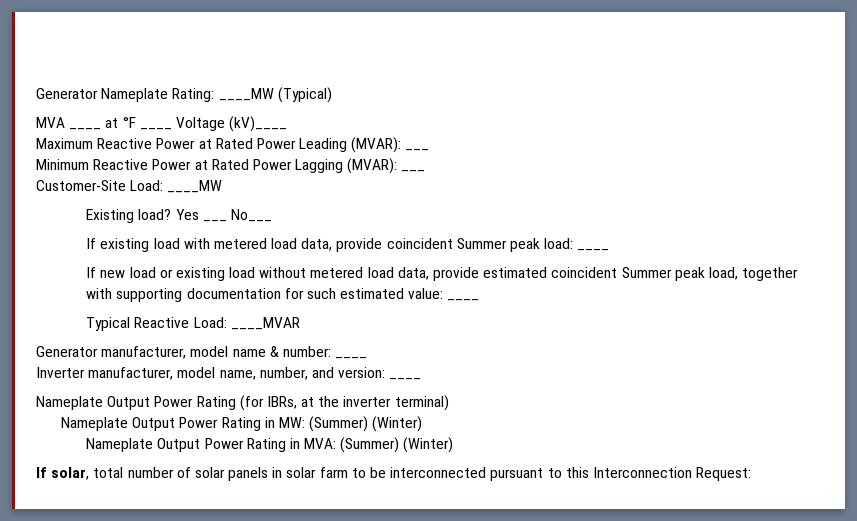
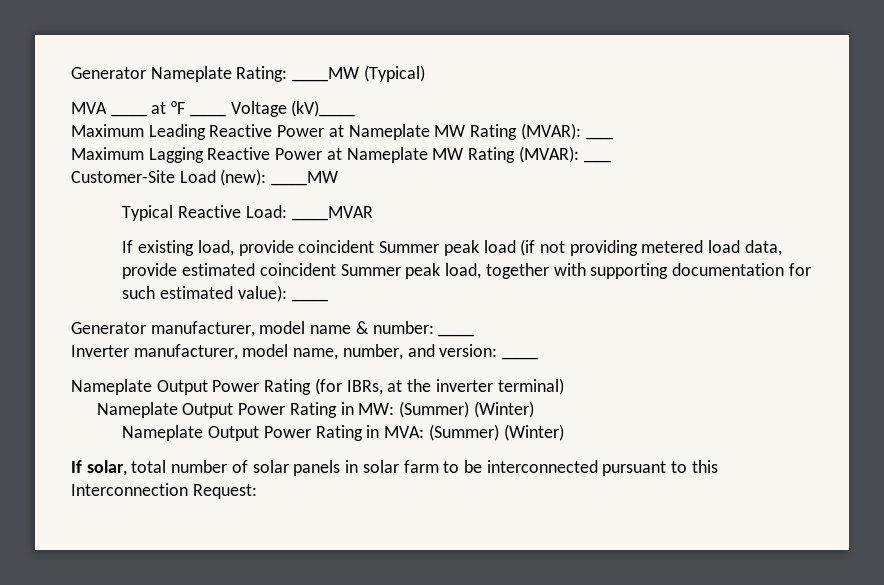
[97,137,430,153] [36,159,344,173] Reactive Power at Rated Power Leading (MVAR): ___ // Minimum Reactive Power at Rated Power Lagging -> [148,123,613,140] [71,147,516,163] Leading Reactive Power at Nameplate MW Rating (MVAR): ___ // Maximum Lagging Reactive Power at Nameplate MW Rating
[130,180,164,191] Load: -> [179,169,267,186] Load (new):
[86,209,199,223] [202,209,272,222] [86,238,574,252] [577,249,610,251] [86,267,307,281] Existing load? Yes ___ No___ // If existing load with metered load data, provide coincident Summer peak load: ____ // If new load or existing load without -> [122,205,373,221] [122,239,638,256] Typical Reactive Load: ____MVAR // If existing load, provide coincident Summer peak load (if not providing
[408,288,444,299] [447,299,480,301] [86,317,300,331] value: ____ // Typical Reactive Load: ____MVAR -> [237,285,328,302] value): ____

